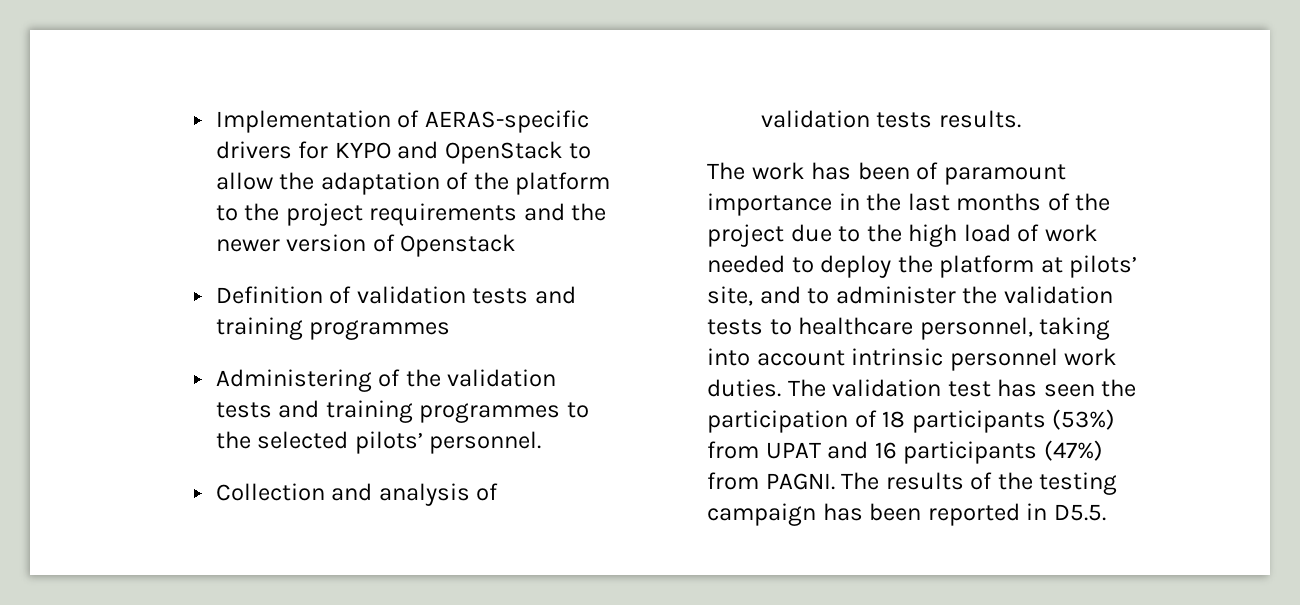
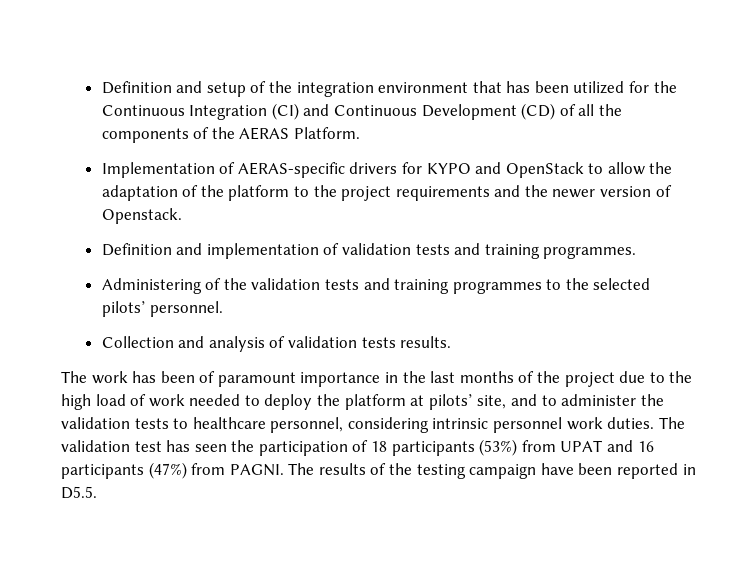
(215, 121) none -> [101,81,677,97] [101,103,622,120] [101,127,360,143] Definition and setup of the integration environment that has been utilized for the Continuous Integration (CI) and Continuous Development (CD) of all the components of the AERAS Platform. //
[400,234,517,257] [215,286,323,304] Openstack // Definition -> [101,208,182,224] [101,243,319,259] Openstack. // Definition and implementation
[309,320,451,340] programmes -> [543,246,637,259] programmes.
[1039,317,1111,340] [707,348,845,366] taking into account -> [347,417,429,433] considering
[822,503,863,521] has -> [540,463,574,475] have

